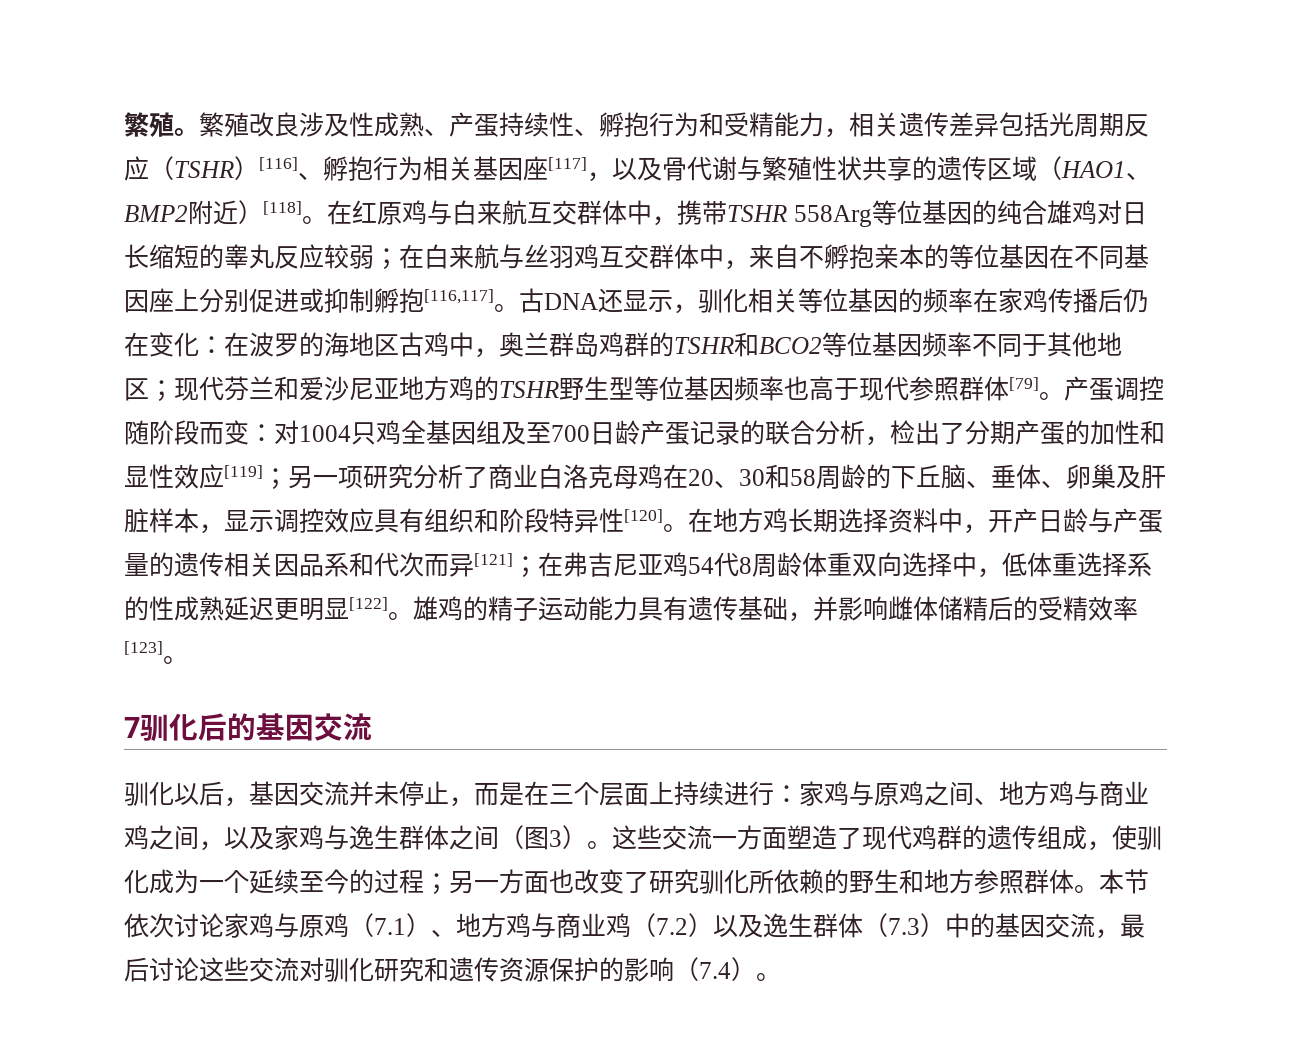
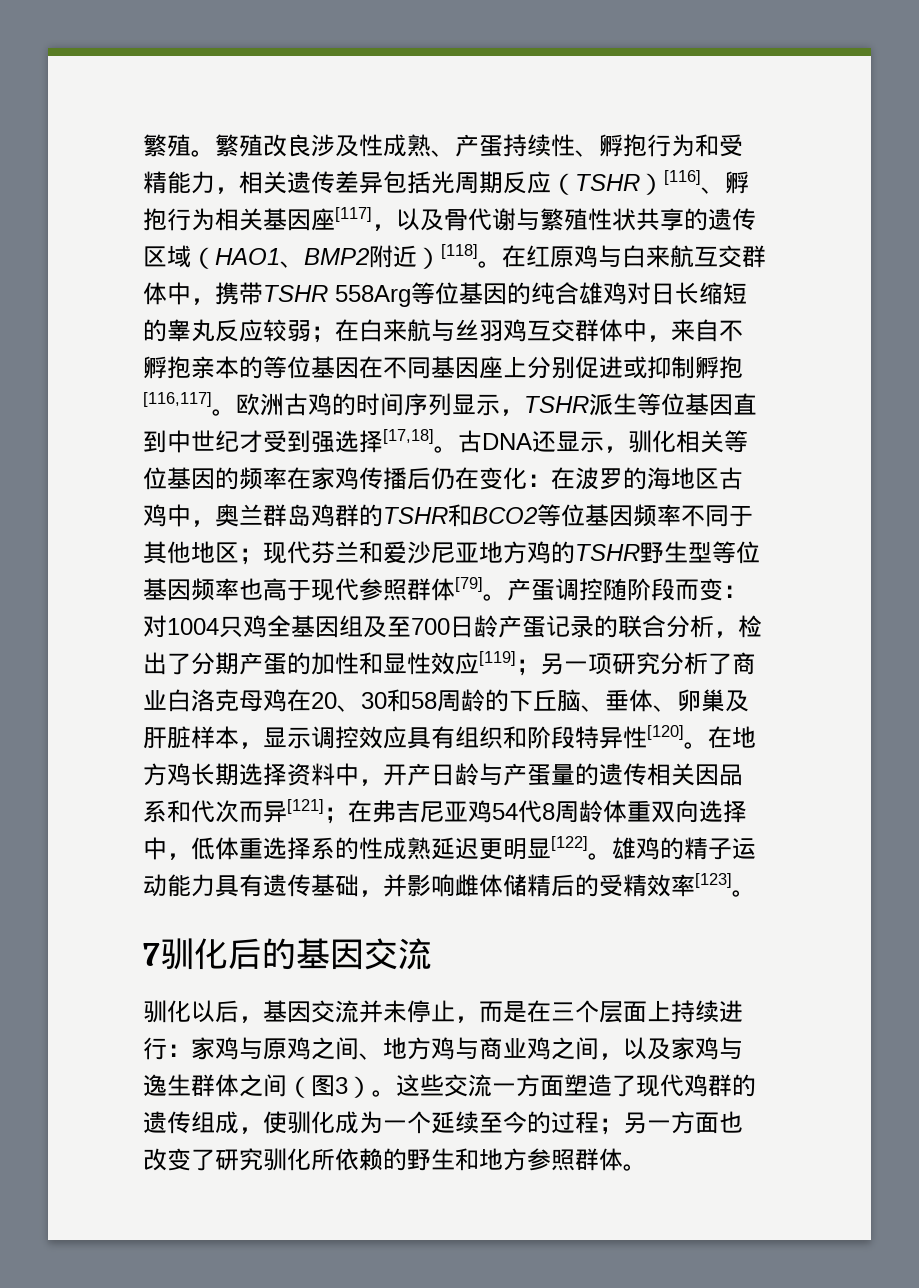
(519, 308) none -> [236,393,757,416] [143,429,434,453] [434,446,458,453] 欧洲古鸡的时间序列显示，TSHR派生等位基因直到中世纪才受到强选择[17,18]。
[1099,869,1149,894] [124,913,1145,939] [124,957,781,982] 本节依次讨论家鸡与原鸡（7.1）、地方鸡与商业鸡（7.2）以及逸生群体（7.3）中的基因交流，最后讨论这些交流对驯化研究和遗传资源保护的影响（7.4）。 -> (647, 1167) none

